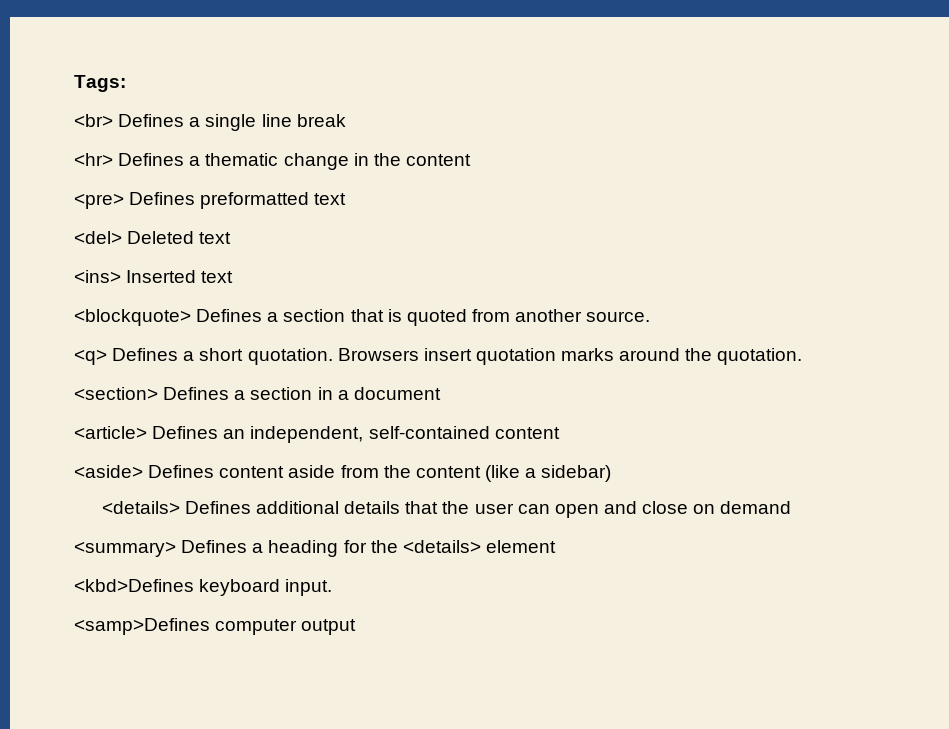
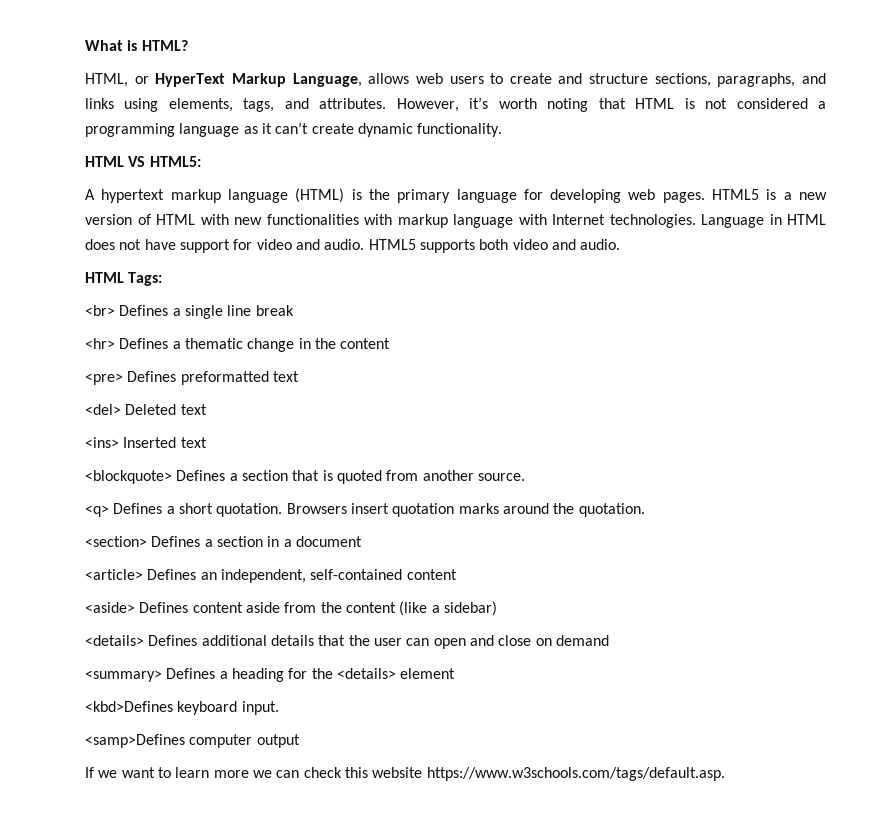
(74, 83) none -> [85,40,188,51] [85,73,826,87] [85,97,827,112] [85,122,503,137] [85,156,201,167] [85,188,827,203] [85,214,826,228] [85,239,621,253] [85,272,124,283] What is HTML? // HTML, or HyperText Markup Language, allows web users to create and structure sections, paragraphs, and links using elements, tags, and attributes. However, it’s worth noting that HTML is not considered a programming language as it can’t create dynamic functionality. // HTML VS HTML5: // A hypertext markup language (HTML) is the primary language for developing web pages. HTML5 is a new version of HTML with new functionalities with markup language with Internet technologies. Language in HTML does not have support for video and audio. HTML5 supports both video and audio. // HTML
(357, 627) none -> [85,767,725,781] // If we want to learn more we can check this website https://www.w3schools.com/tags/default.asp.

